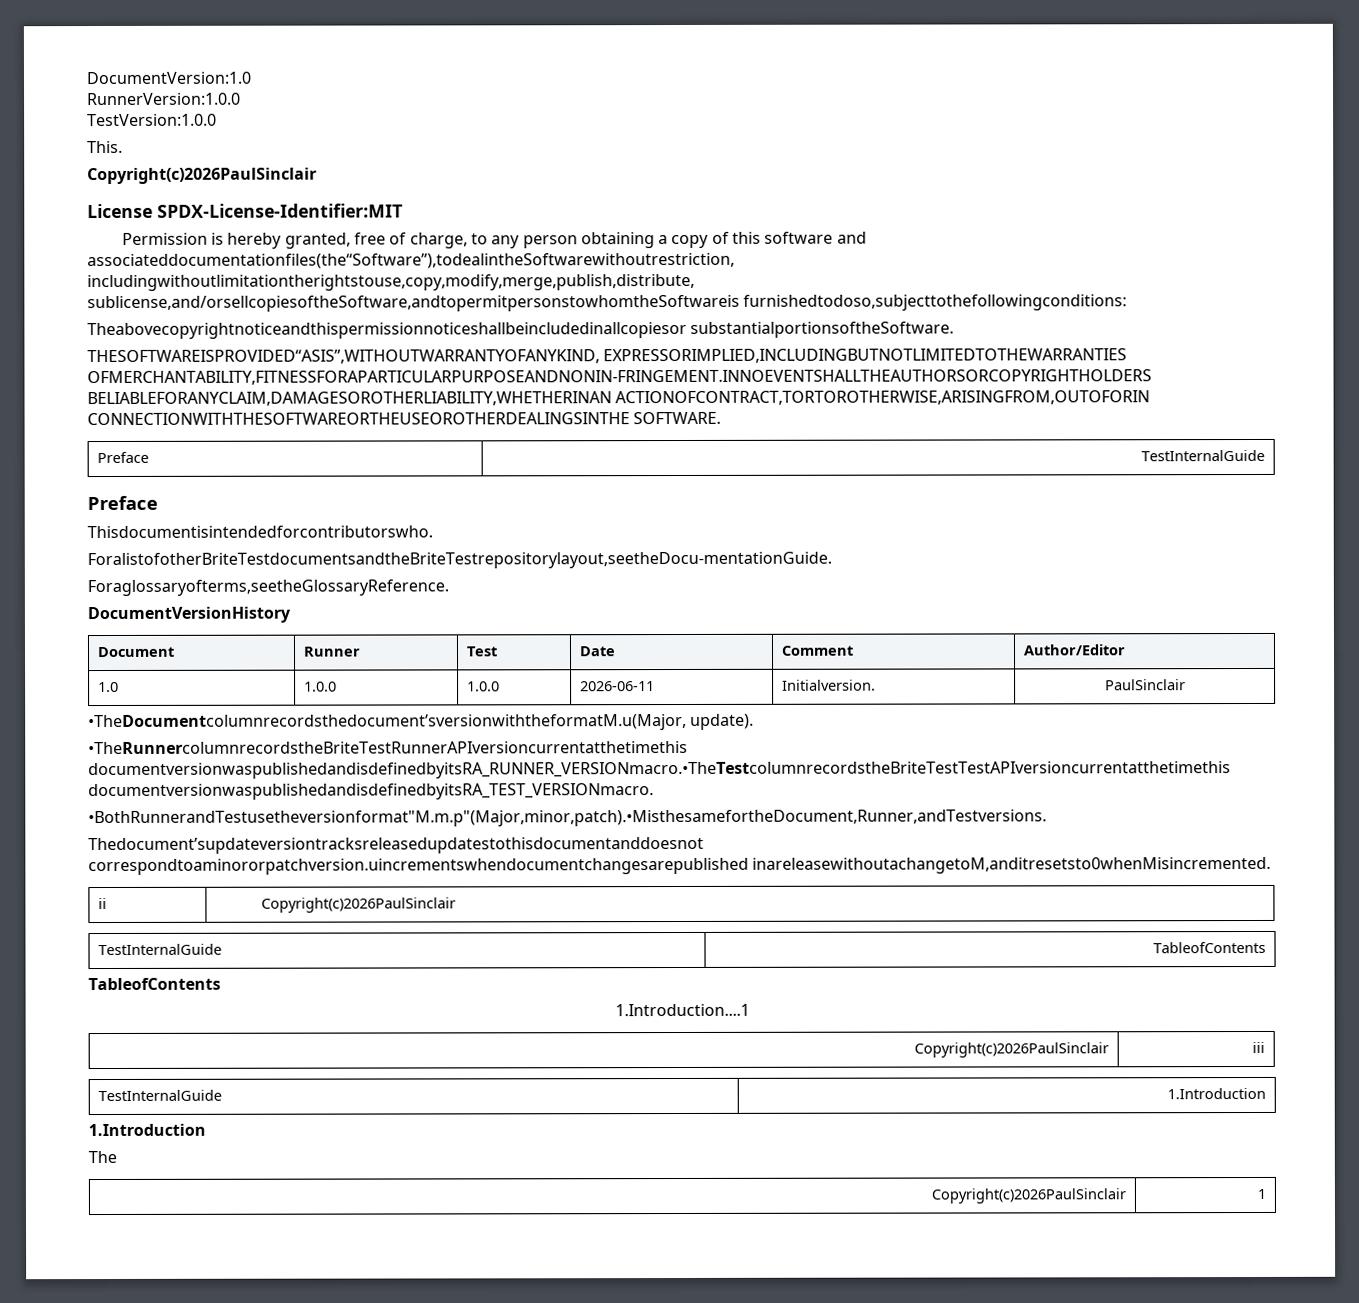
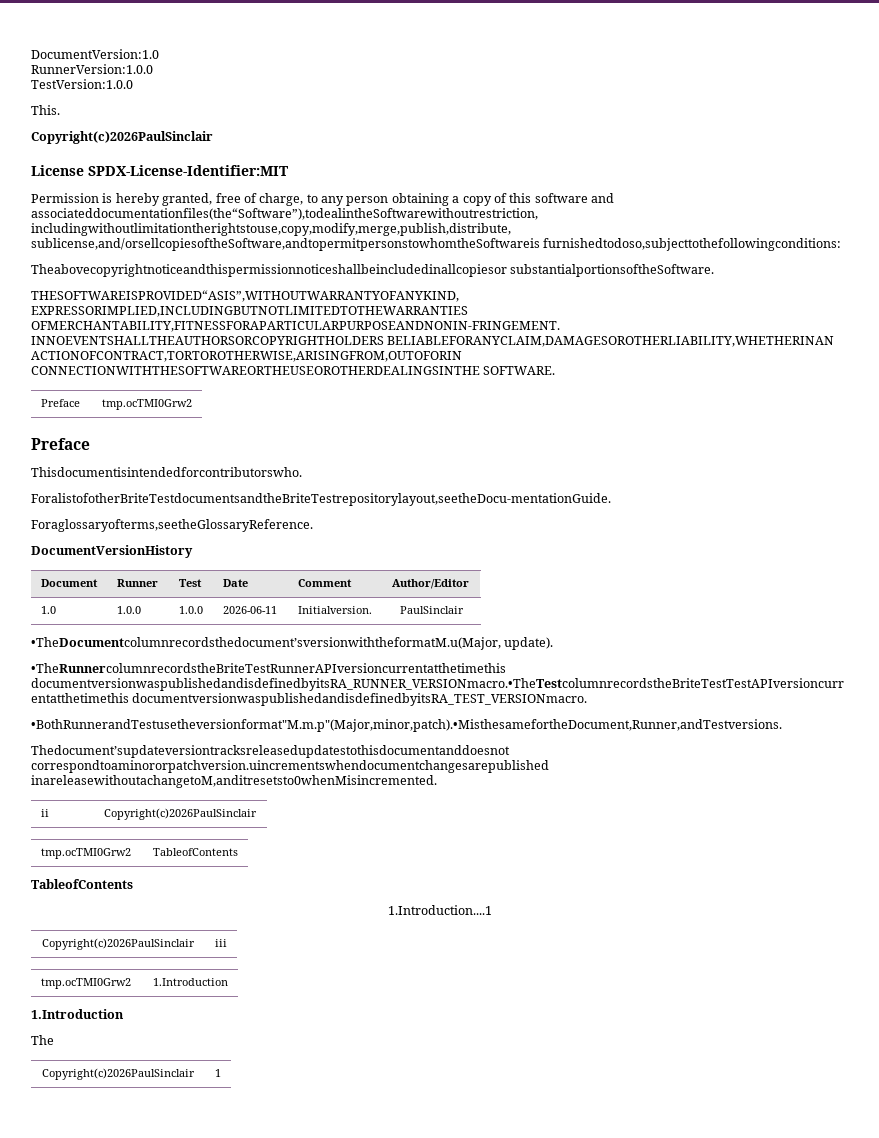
[1141,449,1266,462] TestInternalGuide -> [102,399,193,410] tmp.ocTMI0Grw2
[97,943,222,956] TestInternalGuide -> [40,848,131,859] tmp.ocTMI0Grw2
[97,1089,222,1102] TestInternalGuide -> [40,978,131,989] tmp.ocTMI0Grw2

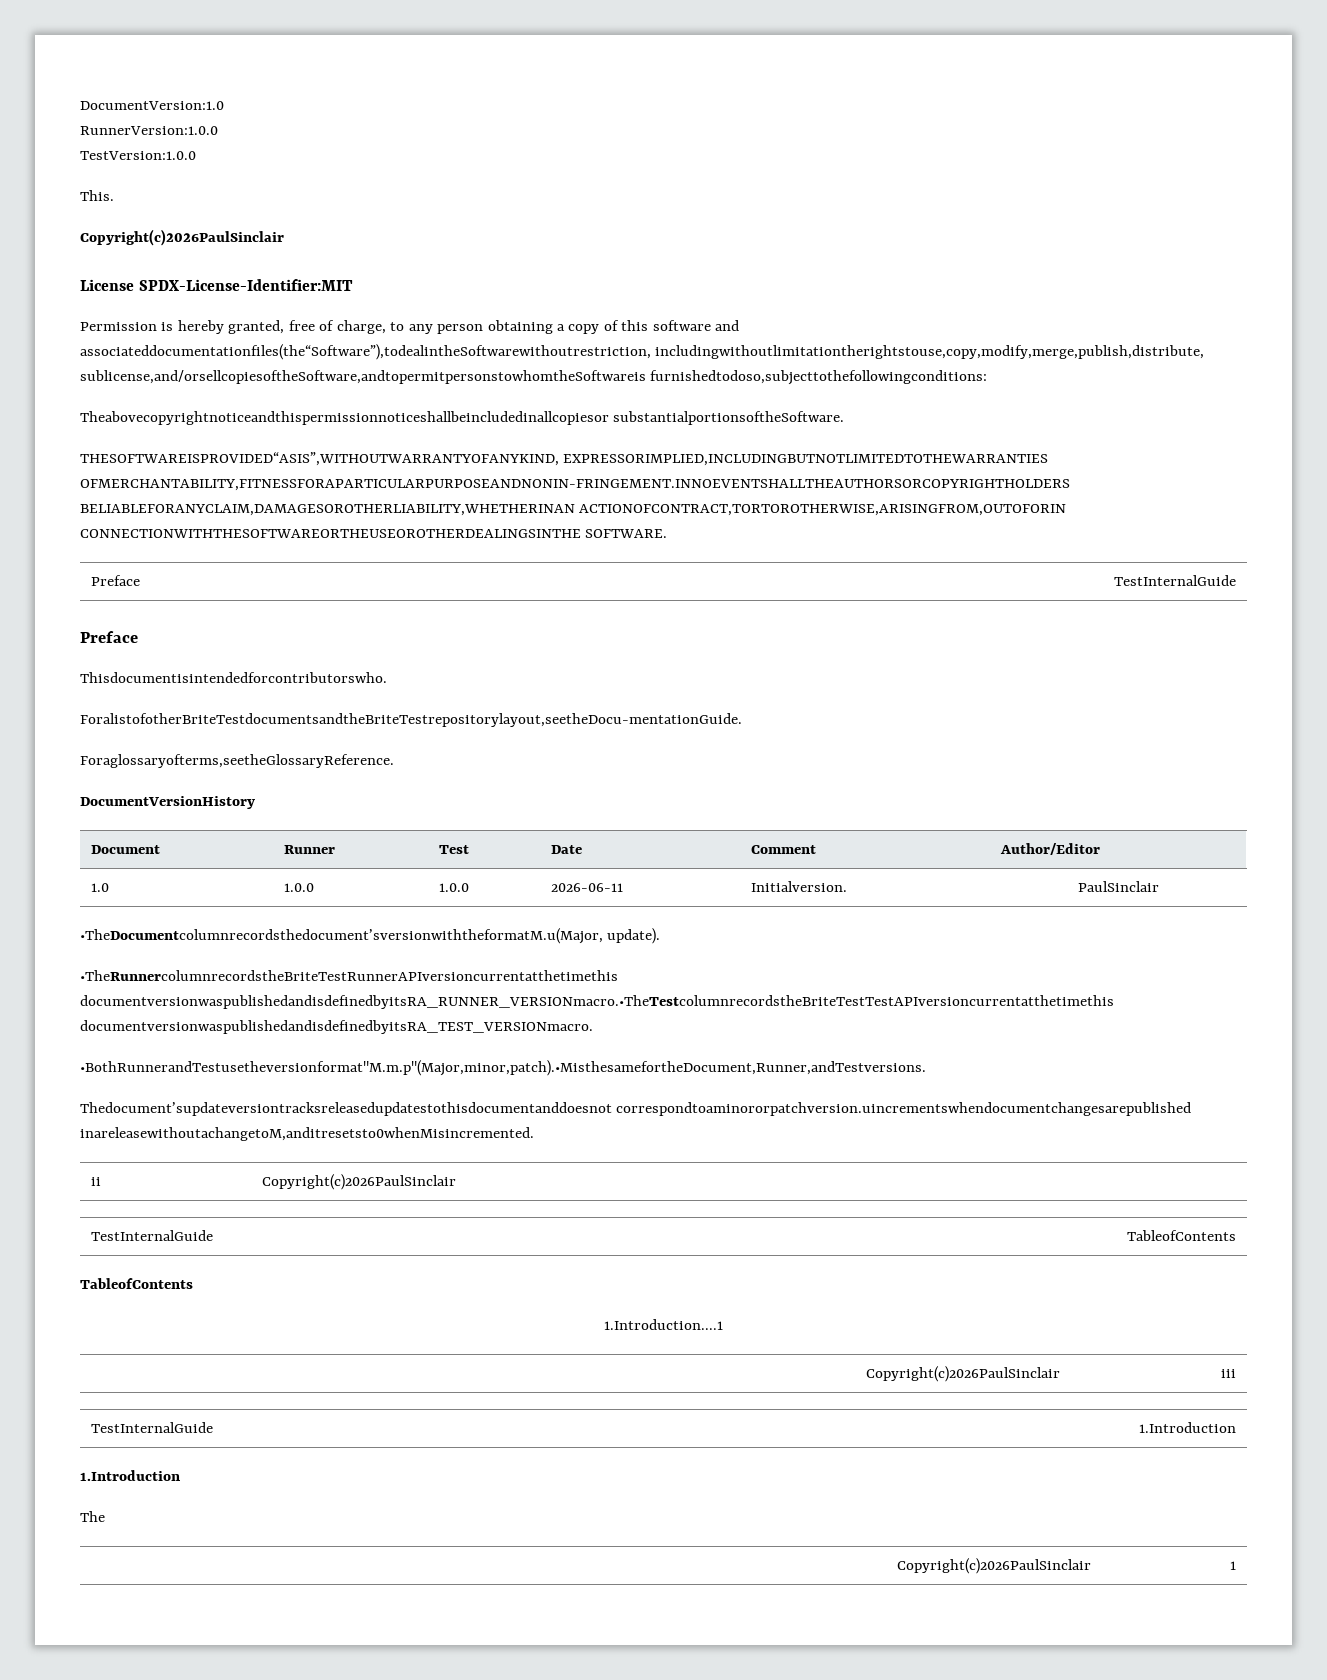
[102,399,193,410] tmp.ocTMI0Grw2 -> [1113,575,1236,586] TestInternalGuide
[40,848,131,859] tmp.ocTMI0Grw2 -> [91,1230,214,1241] TestInternalGuide
[40,978,131,989] tmp.ocTMI0Grw2 -> [91,1422,214,1433] TestInternalGuide

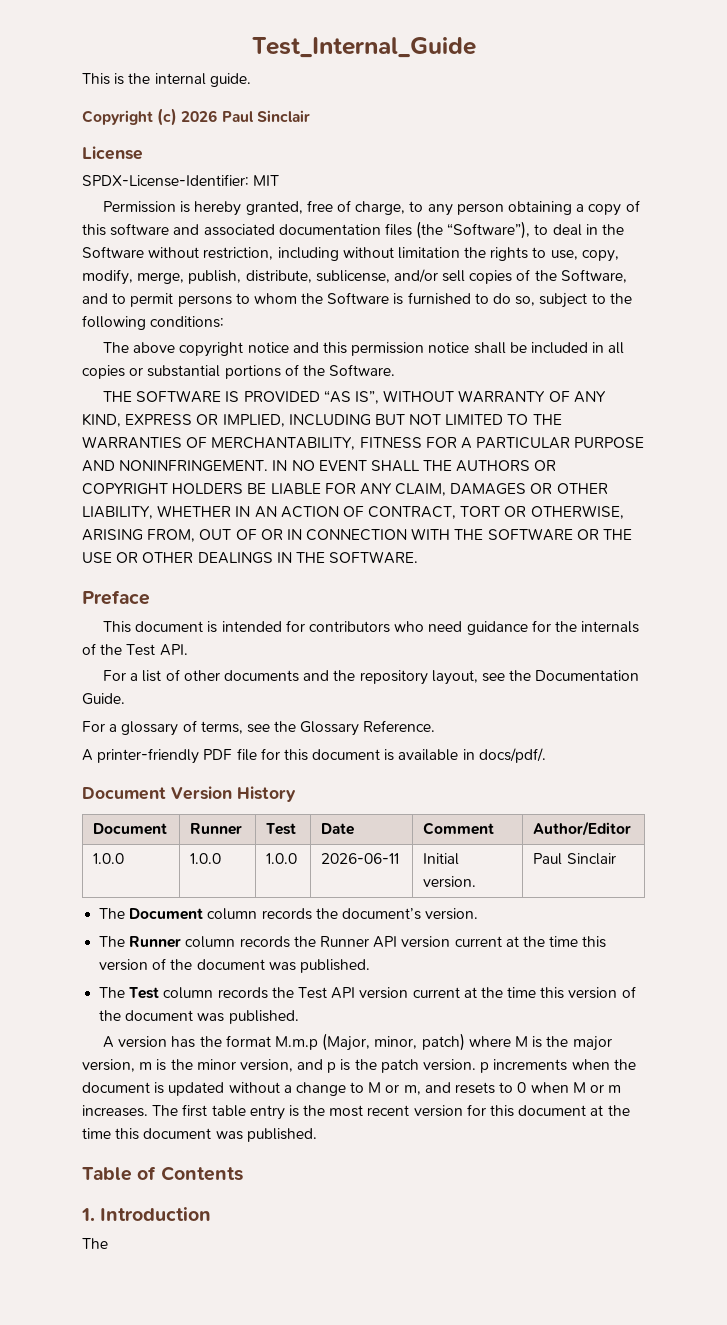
[80,101,224,110] [80,126,218,135] [80,151,196,160] [80,190,114,201] [80,229,284,246] DocumentVersion:1.0 // RunnerVersion:1.0.0 // TestVersion:1.0.0 // This. // Copyright(c)2026PaulSinclair -> [251,37,476,58] [82,73,251,87] [82,108,310,126] Test_Internal_Guide // This is the internal guide. // Copyright (c) 2026 Paul Sinclair
[138,279,353,291] SPDX-License-Identifier:MIT -> [82,174,280,187] // SPDX-License-Identifier: MIT
[80,344,1205,360] [80,370,988,385] [80,411,845,425] [80,452,1049,466] [80,479,1070,491] [80,504,1067,516] [80,529,581,538] associateddocumentationfiles(the“Software”),todealintheSoftwarewithoutrestriction, includingwithoutlimitationtherightstouse,copy,modify,merge,publish,distribute, sublicense,and/orsellcopiesoftheSoftware,andtopermitpersonstowhomtheSoftwareis furnishedtodoso,subjecttothefollowingconditions: // Theabovecopyrightnoticeandthispermissionnoticeshallbeincludedinallcopiesor substantialportionsoftheSoftware. // THESOFTWAREISPROVIDED“ASIS”,WITHOUTWARRANTYOFANYKIND, EXPRESSORIMPLIED,INCLUDINGBUTNOTLIMITEDTOTHEWARRANTIES OFMERCHANTABILITY,FITNESSFORAPARTICULARPURPOSEANDNONIN-FRINGEMENT.INNOEVENTSHALLTHEAUTHORSORCOPYRIGHTHOLDERS BELIABLEFORANYCLAIM,DAMAGESOROTHERLIABILITY,WHETHERINAN ACTIONOFCONTRACT,TORTOROTHERWISE,ARISINGFROM,OUTOFORIN CONNECTIONWITHTHESOFTWAREORTHEUSEOROTHERDEALINGSINTHE -> [203,221,625,239] [82,246,619,262] [82,269,627,285] [82,292,632,308] [82,315,225,330] [103,342,625,357] [82,364,396,379] [103,390,606,404] [82,413,562,427] [82,436,645,450] [82,460,557,472] [82,483,608,496] [82,505,624,519] [82,528,633,542] [82,552,325,564] associated documentation files (the “Software”), to deal in the Software without restriction, including without limitation the rights to use, copy, modify, merge, publish, distribute, sublicense, and/or sell copies of the Software, and to permit persons to whom the Software is furnished to do so, subject to the following conditions: // The above copyright notice and this permission notice shall be included in all copies or substantial portions of the Software. // THE SOFTWARE IS PROVIDED “AS IS”, WITHOUT WARRANTY OF ANY KIND, EXPRESS OR IMPLIED, INCLUDING BUT NOT LIMITED TO THE WARRANTIES OF MERCHANTABILITY, FITNESS FOR A PARTICULAR PURPOSE AND NONINFRINGEMENT. IN NO EVENT SHALL THE AUTHORS OR COPYRIGHT HOLDERS BE LIABLE FOR ANY CLAIM, DAMAGES OR OTHER LIABILITY, WHETHER IN AN ACTION OF CONTRACT, TORT OR OTHERWISE, ARISING FROM, OUT OF OR IN CONNECTION WITH THE SOFTWARE OR THE USE OR OTHER DEALINGS IN THE
[91,575,141,586] [1113,575,1236,586] // Preface | TestInternalGuide -> (419, 557) none
[80,672,387,683] [80,713,742,727] [80,754,394,768] [80,796,255,809] Thisdocumentisintendedforcontributorswho. // ForalistofotherBriteTestdocumentsandtheBriteTestrepositorylayout,seetheDocu-mentationGuide. // Foraglossaryofterms,seetheGlossaryReference. // DocumentVersionHistory -> [103,620,640,635] [82,643,188,656] [103,669,640,685] [82,693,125,705] [82,720,436,736] [82,748,546,764] [82,786,296,802] This document is intended for contributors who need guidance for the internals of the Test API. // For a list of other documents and the repository layout, see the Documentation Guide. // For a glossary of terms, see the Glossary Reference. // A printer-friendly PDF file for this document is available in docs/pdf/. // Document Version History
[91,883,110,892] 1.0 -> [93,853,125,864] 1.0.0
[751,881,848,892] [1078,881,1159,892] [80,928,661,944] [80,970,618,981] [80,995,1114,1009] [80,1020,593,1034] [80,1060,926,1076] [80,1102,1192,1116] [80,1127,534,1141] [91,1177,102,1186] [262,1174,457,1190] [91,1230,214,1241] [1126,1230,1236,1241] [80,1278,193,1289] [604,1319,723,1330] [865,1366,1060,1382] [1220,1369,1236,1378] [91,1422,214,1433] [1138,1422,1236,1433] [80,1470,180,1481] [80,1511,105,1522] [896,1558,1091,1574] [1229,1561,1236,1570] Initialversion. | PaulSinclair // •TheDocumentcolumnrecordsthedocument’sversionwiththeformatM.u(Major, update). // •TheRunnercolumnrecordstheBriteTestRunnerAPIversioncurrentatthetimethis documentversionwaspublishedandisdefinedbyitsRA_RUNNER_VERSIONmacro.•TheTestcolumnrecordstheBriteTestTestAPIversioncurrentatthetimethis documentversionwaspublishedandisdefinedbyitsRA_TEST_VERSIONmacro. // •BothRunnerandTestusetheversionformat"M.m.p"(Major,minor,patch).•MisthesamefortheDocument,Runner,andTestversions. // Thedocument’supdateversiontracksreleasedupdatestothisdocumentanddoesnot correspondtoaminororpatchversion.uincrementswhendocumentchangesarepublished inareleasewithoutachangetoM,anditresetsto0whenMisincremented. // ii | Copyright(c)2026PaulSinclair // TestInternalGuide | TableofContents // TableofContents // 1.Introduction....1 // Copyright(c)2026PaulSinclair | iii // TestInternalGuide | 1.Introduction // 1.Introduction // The // Copyright(c)2026PaulSinclair | 1 -> [423,853,460,865] [423,876,477,888] [533,853,616,865] [99,908,479,920] [99,936,607,948] [99,958,370,973] [99,986,636,999] [99,1010,299,1024] [103,1033,612,1051] [82,1059,636,1073] [82,1082,622,1096] [82,1104,630,1120] [82,1128,317,1142] [82,1166,243,1181] [81,1207,212,1221] [82,1238,108,1249] Initial version. | Paul Sinclair // The Document column records the document’s version. // The Runner column records the Runner API version current at the time this version of the document was published. // The Test column records the Test API version current at the time this version of the document was published. // A version has the format M.m.p (Major, minor, patch) where M is the major version, m is the minor version, and p is the patch version. p increments when the document is updated without a change to M or m, and resets to 0 when M or m increases. The first table entry is the most recent version for this document at the time this document was published. // Table of Contents // 1. Introduction // The

